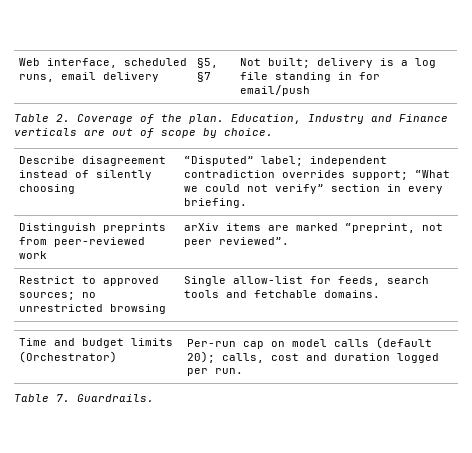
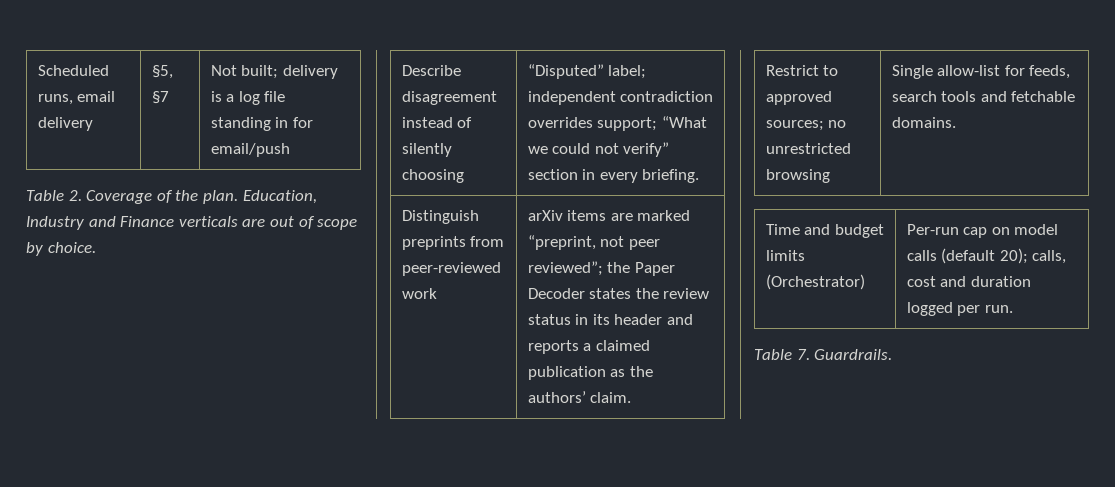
[19,58,188,68] Web interface, scheduled -> [37,65,109,76] Scheduled
[219,237,290,245] reviewed”. -> [527,261,675,276] [527,288,710,299] [527,314,693,325] [527,340,650,354] [527,366,653,380] [527,391,632,403] reviewed”; the Paper Decoder states the review status in its header and reports a claimed publication as the authors’ claim.

